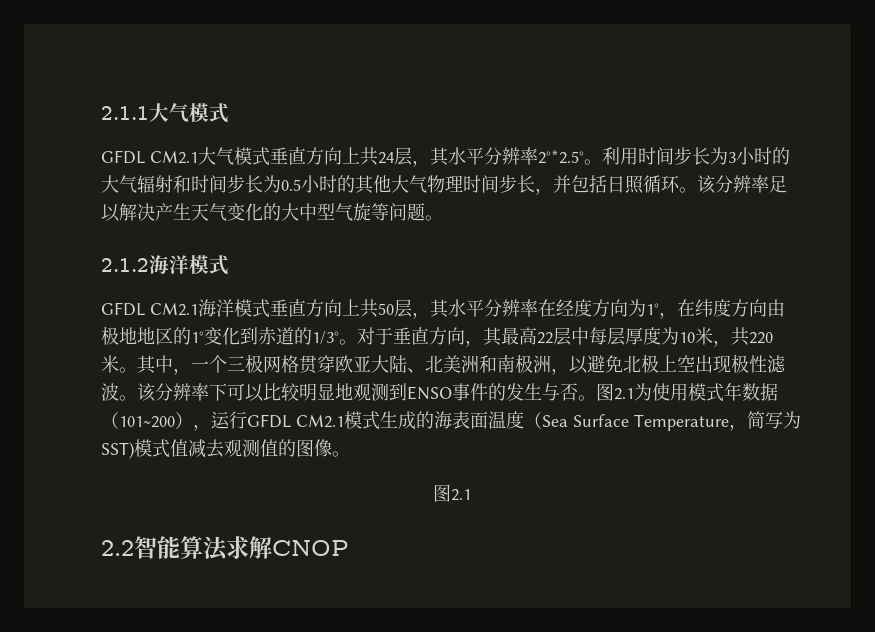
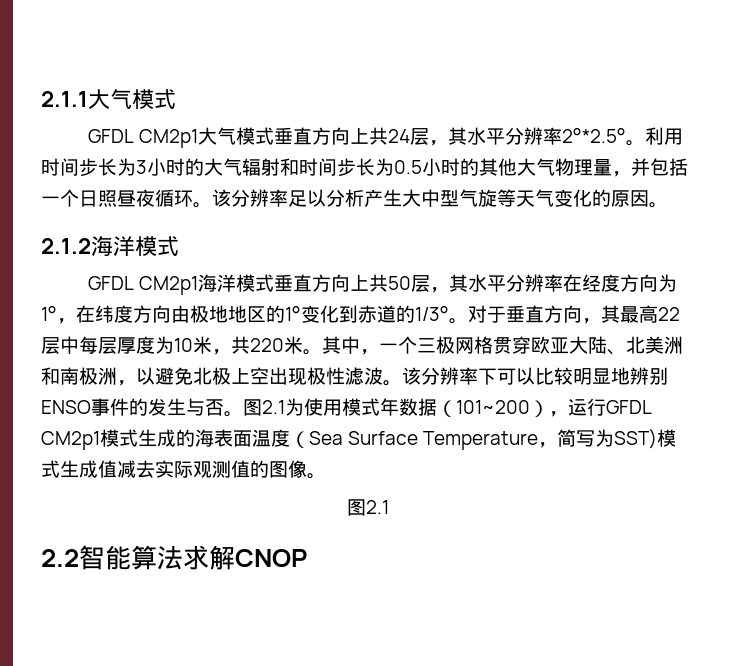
[150,151,198,164] CM2.1 -> [138,129,198,148] CM2p1
[463,175,644,195] 时间步长，并包括日照 -> [593,158,688,177] [41,189,155,207] 量，并包括一个日照昼夜
[119,203,425,221] 解决产生天气变化的大中型气旋等问题 -> [326,189,649,207] 分析产生大中型气旋等天气变化的原因
[150,303,198,316] CM2.1 -> [138,276,198,295] CM2p1
[353,383,407,401] 观测到 -> [630,367,668,385] 辨别
[296,415,344,428] CM2.1 -> [41,431,100,450] CM2p1
[170,439,224,458] 值减去 -> [60,460,193,478] 生成值减去实际

